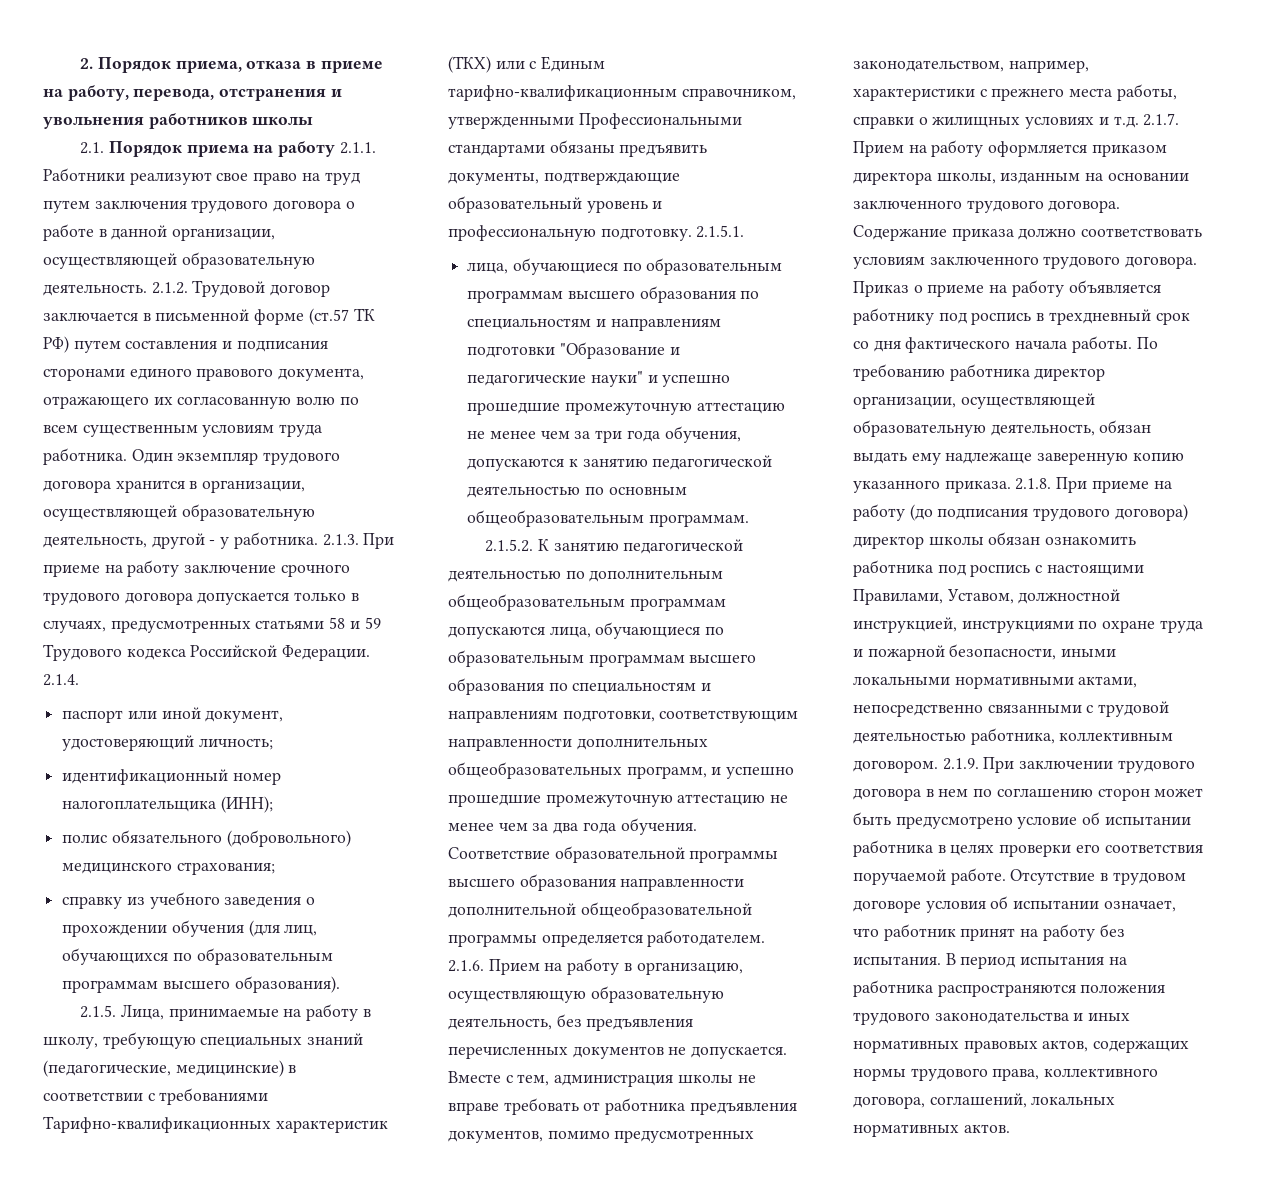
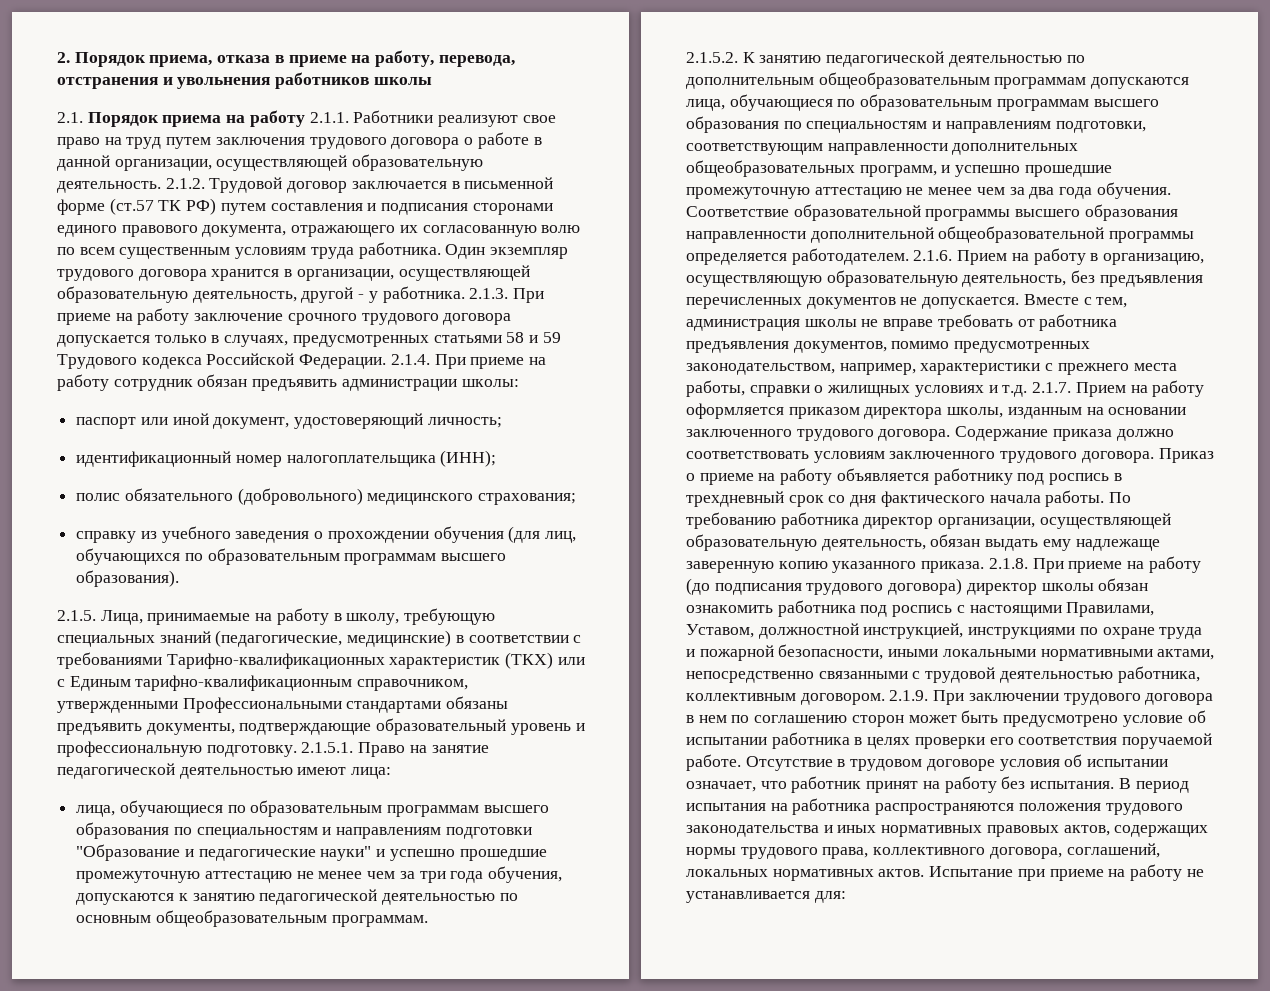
(79, 680) none -> [434,354,547,369] [57,374,519,391] При приеме на работу сотрудник обязан предъявить администрации школы:
(745, 231) none -> [358,742,489,757] [57,763,392,779] Право на занятие педагогической деятельностью имеют лица:
(1010, 1128) none -> [929,864,1204,881] [686,891,846,903] Испытание при приеме на работу не устанавливается для:

